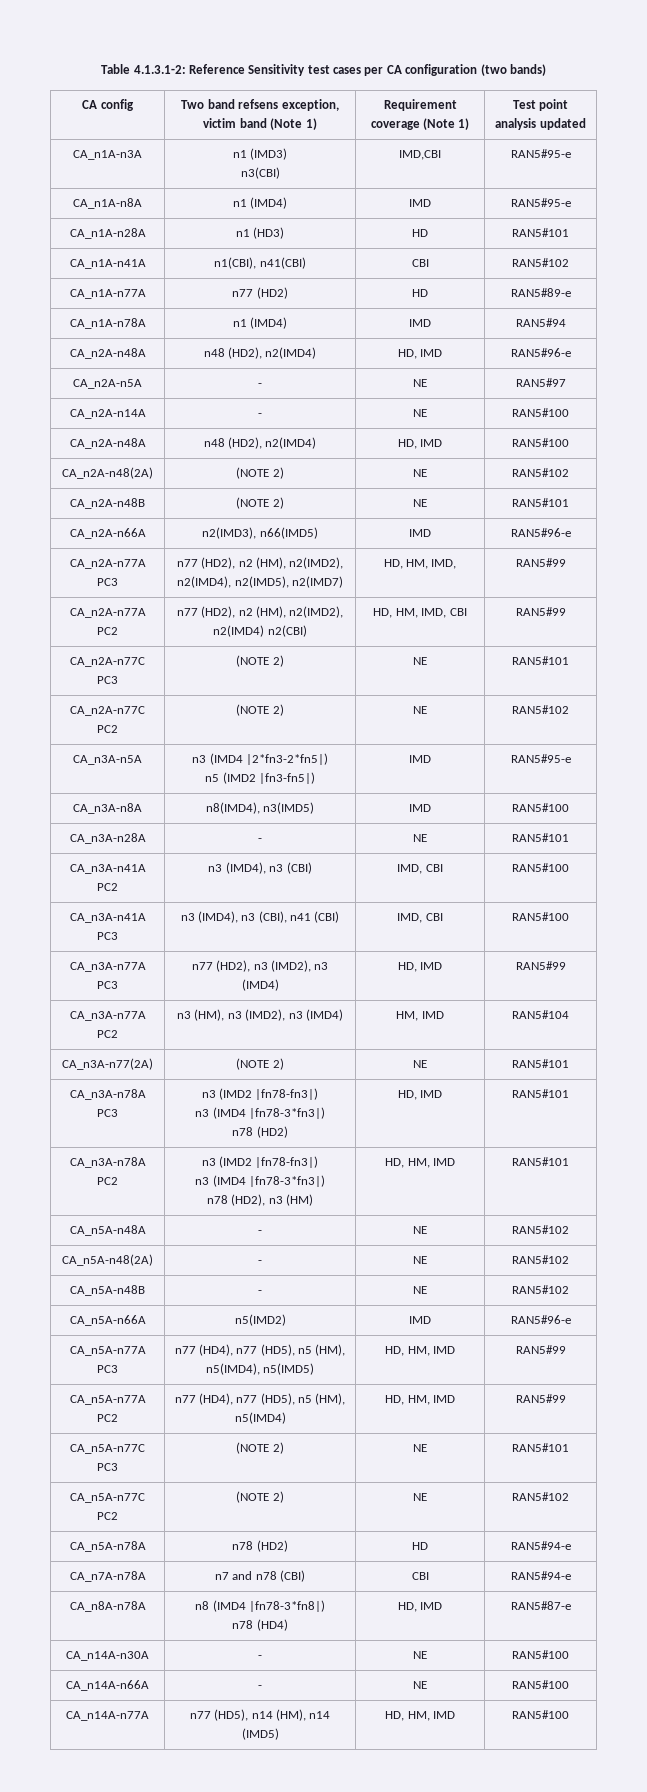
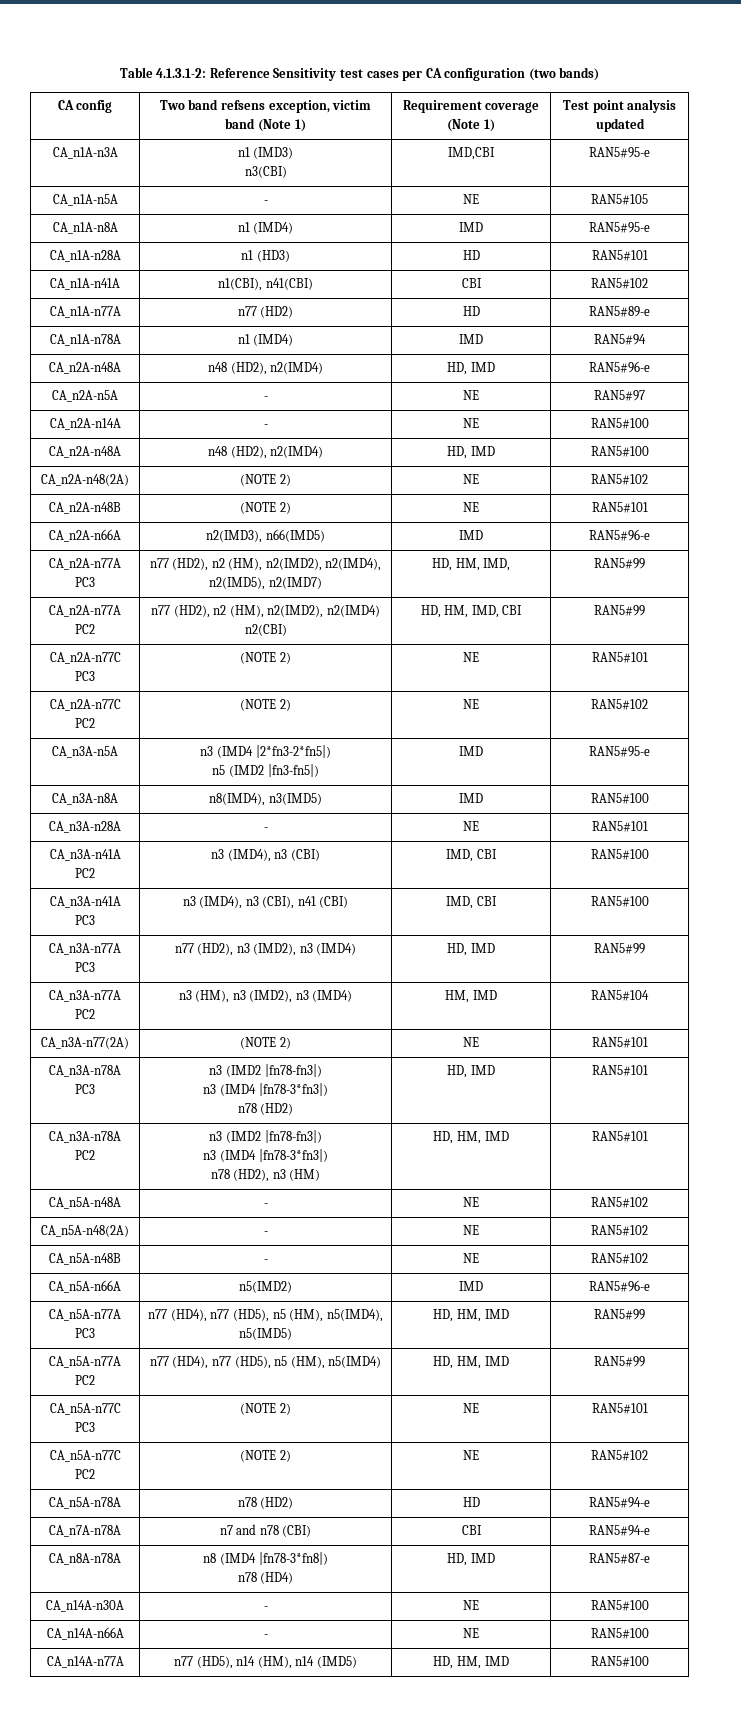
(571, 153) none -> [52,194,118,206] [263,200,268,204] [463,194,479,204] [591,194,648,205] // CA_n1A-n5A | - | NE | RAN5#105

